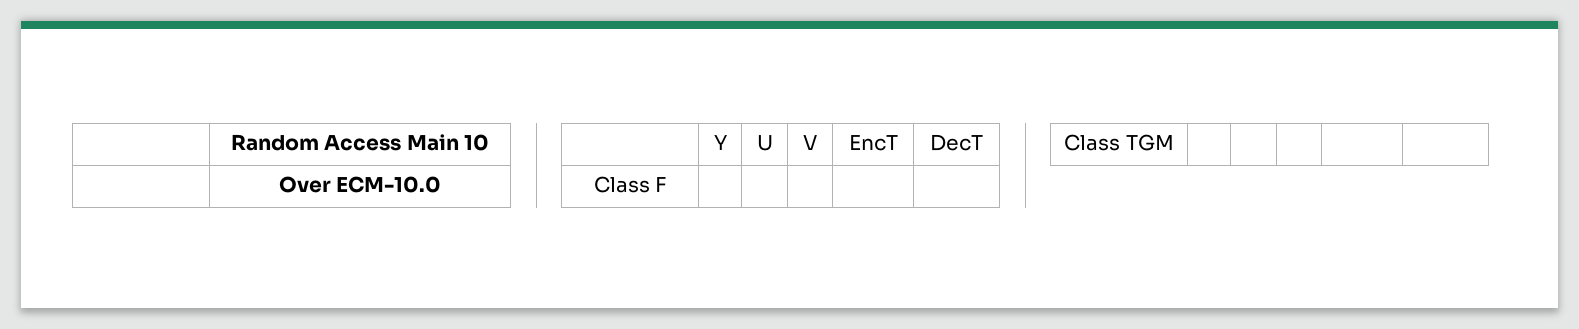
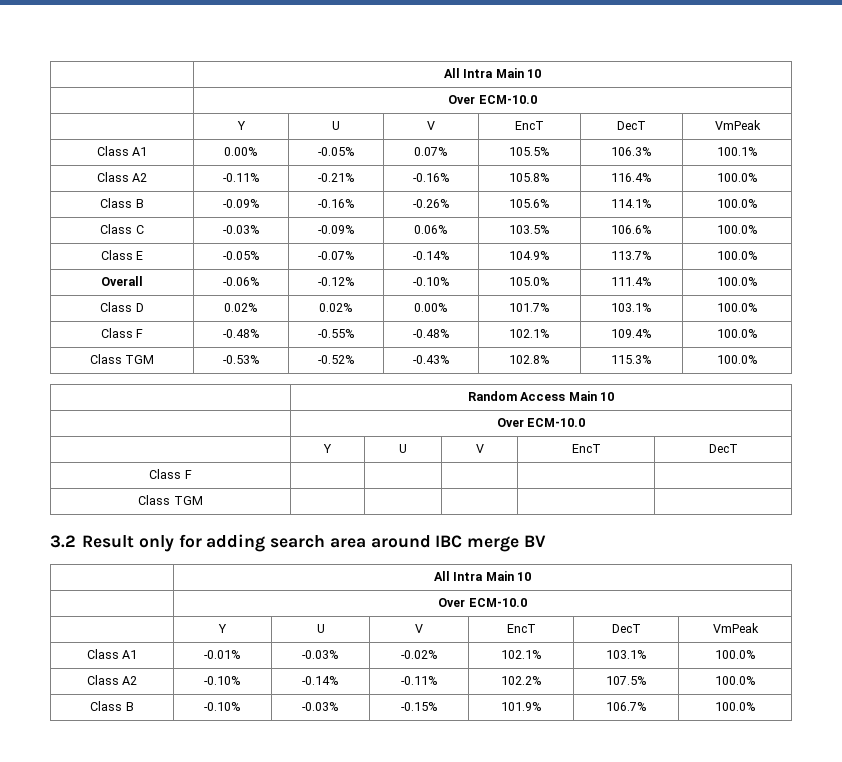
(230, 142) none -> [443,68,542,78] [448,95,537,104] [236,121,246,130] [332,121,340,130] [427,121,435,130] [515,121,544,130] [617,121,646,130] [714,120,761,130] [96,146,148,156] [224,147,258,156] [317,147,355,156] [414,147,448,156] [509,147,550,156] [611,147,652,156] [716,147,758,156] [96,172,148,182] [222,173,260,182] [317,173,355,182] [412,173,450,182] [509,173,550,182] [611,173,652,182] [716,173,758,182] [100,198,144,208] [222,199,260,208] [317,199,355,208] [412,199,450,208] [509,199,550,208] [611,199,652,208] [716,199,758,208] [100,224,144,234] [222,225,260,234] [317,225,355,234] [414,225,448,234] [509,225,550,234] [611,225,652,234] [716,225,758,234] [100,250,144,260] [222,251,260,260] [317,251,355,260] [412,251,450,260] [509,251,550,260] [611,251,652,260] [716,251,758,260] [101,276,143,286] [222,277,260,286] [317,277,355,286] [412,277,450,286] [509,277,550,286] [611,277,652,286] [716,277,758,286] [100,302,144,312] [224,303,258,312] [319,303,353,312] [414,303,448,312] [509,303,550,312] [611,303,652,312] [716,303,758,312] [100,328,144,338] [222,329,260,338] [317,329,355,338] [412,329,450,338] [509,329,550,338] [611,329,652,338] [716,329,758,338] [89,354,155,364] [222,355,260,364] [317,355,355,364] [412,355,450,364] [509,355,550,364] [611,355,652,364] [716,355,758,364] | All Intra Main 10 // | Over ECM-10.0 // | Y | U | V | EncT | DecT | VmPeak // Class A1 | 0.00% | -0.05% | 0.07% | 105.5% | 106.3% | 100.1% // Class A2 | -0.11% | -0.21% | -0.16% | 105.8% | 116.4% | 100.0% // Class B | -0.09% | -0.16% | -0.26% | 105.6% | 114.1% | 100.0% // Class C | -0.03% | -0.09% | 0.06% | 103.5% | 106.6% | 100.0% // Class E | -0.05% | -0.07% | -0.14% | 104.9% | 113.7% | 100.0% // Overall | -0.06% | -0.12% | -0.10% | 105.0% | 111.4% | 100.0% // Class D | 0.02% | 0.02% | 0.00% | 101.7% | 103.1% | 100.0% // Class F | -0.48% | -0.55% | -0.48% | 102.1% | 109.4% | 100.0% // Class TGM | -0.53% | -0.52% | -0.43% | 102.8% | 115.3% | 100.0% //
(1174, 142) none -> [50,534,546,552] [433,571,532,581] [438,598,527,607] [218,624,227,633] [316,624,325,633] [415,624,423,633] [506,624,536,633] [611,624,641,633] [712,623,759,633] [86,649,138,659] [204,650,241,659] [302,650,339,659] [400,650,438,659] [500,650,542,659] [605,650,647,659] [714,650,756,659] [86,675,138,685] [204,676,241,685] [302,676,339,685] [400,676,438,685] [500,676,542,685] [605,676,647,685] [714,676,756,685] [90,701,134,711] [204,702,241,711] [302,702,339,711] [400,702,438,711] [500,702,542,711] [605,702,647,711] [714,702,756,711] // 3.2 Result only for adding search area around IBC merge BV // | All Intra Main 10 // | Over ECM-10.0 // | Y | U | V | EncT | DecT | VmPeak // Class A1 | -0.01% | -0.03% | -0.02% | 102.1% | 103.1% | 100.0% // Class A2 | -0.10% | -0.14% | -0.11% | 102.2% | 107.5% | 100.0% // Class B | -0.10% | -0.03% | -0.15% | 101.9% | 106.7% | 100.0%

